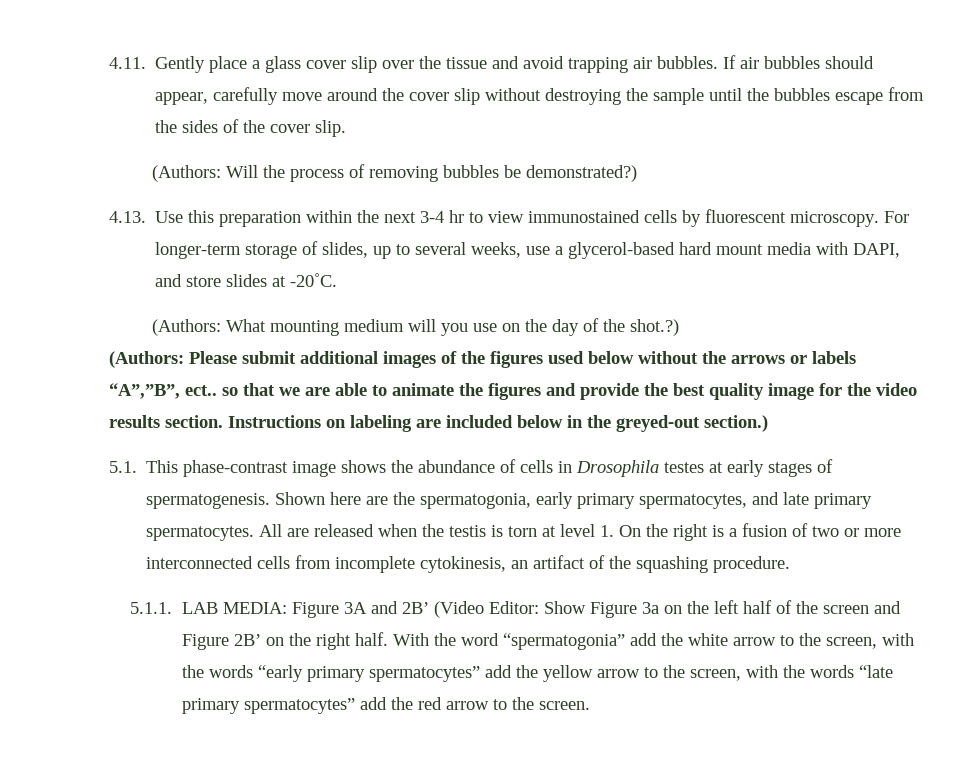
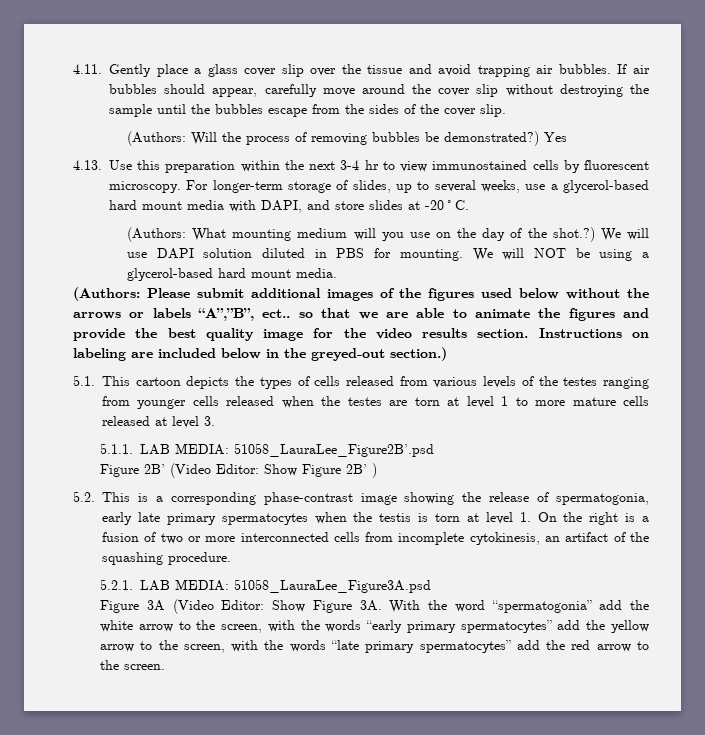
(637, 173) none -> [544,132,568,142] Yes
(679, 327) none -> [600,228,649,241] [127,248,650,261] [127,268,338,281] We will use DAPI solution diluted in PBS for mounting. We will NOT be using a glycerol-based hard mount media.
[183,459,834,477] [146,492,873,509] [146,524,375,541] phase-contrast image shows the abundance of cells in Drosophila testes at early stages of spermatogenesis. Shown here are the spermatogonia, early primary spermatocytes, and late primary spermatocytes. All are released -> [135,376,649,389] [102,396,650,409] [102,416,216,428] [100,443,435,457] [100,463,378,478] [73,491,649,505] [102,512,308,525] cartoon depicts the types of cells released from various levels of the testes ranging from younger cells released when the testes are torn at level 1 to more mature cells released at level 3. // 5.1.1. LAB MEDIA: 51058_LauraLee_Figure2B’.psd // Figure 2B’ (Video Editor: Show Figure 2B’ ) // 5.2. This is a corresponding phase-contrast image showing the release of spermatogonia, early late primary spermatocytes
[130,602,287,614] 5.1.1. LAB MEDIA: -> [100,579,432,593] 5.2.1. LAB MEDIA: 51058_LauraLee_Figure3A.psd //
[370,600,901,618] [181,632,388,650] and 2B’ (Video Editor: Show Figure 3a on the left half of the screen and Figure 2B’ on the right half. -> [172,599,382,614] (Video Editor: Show Figure 3A.

